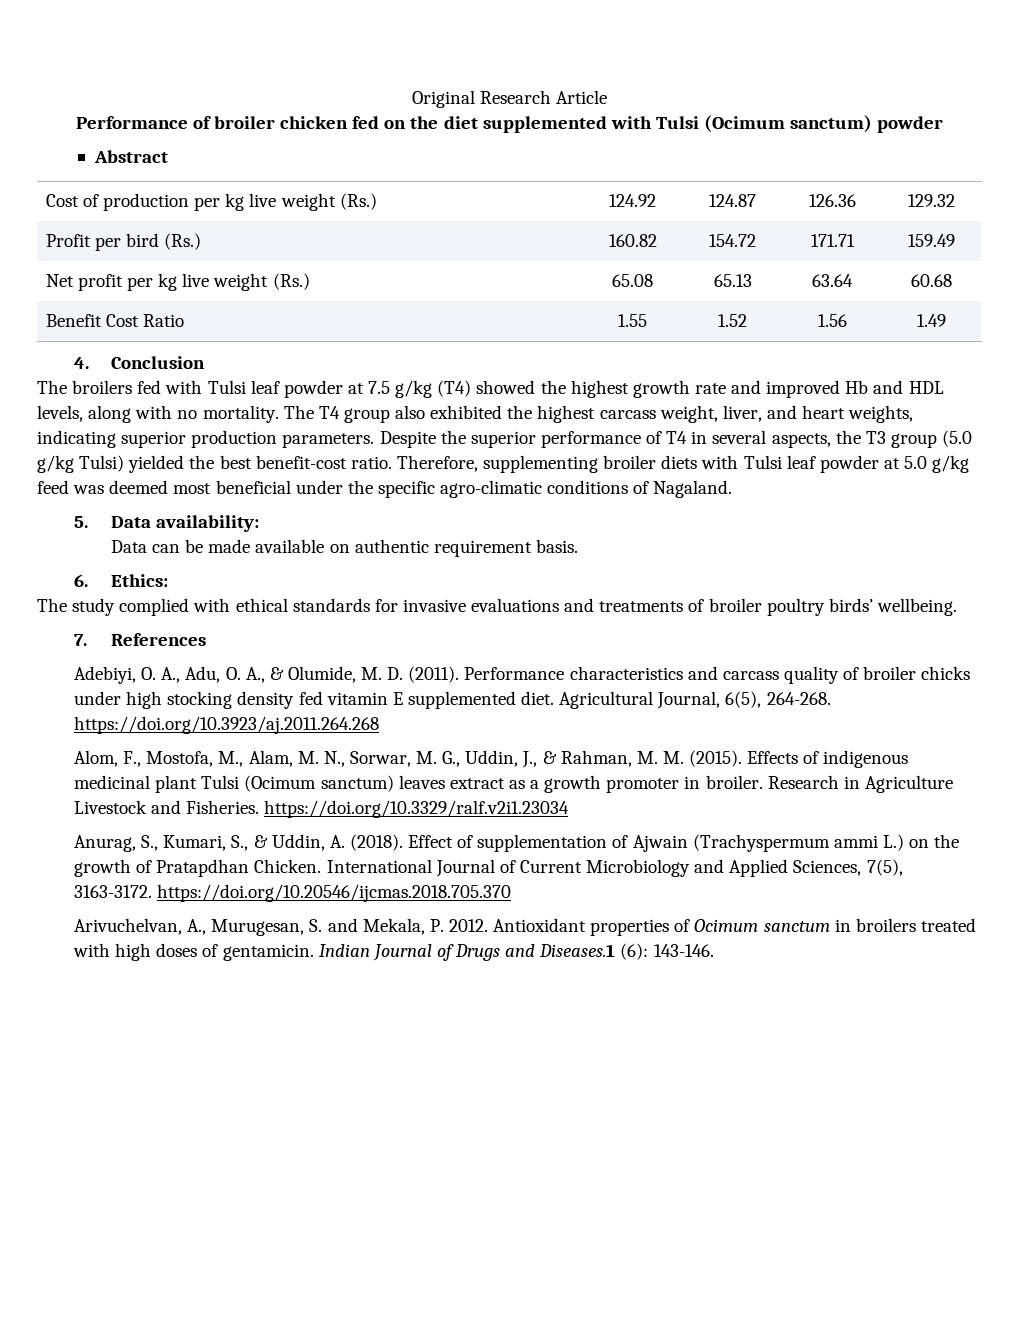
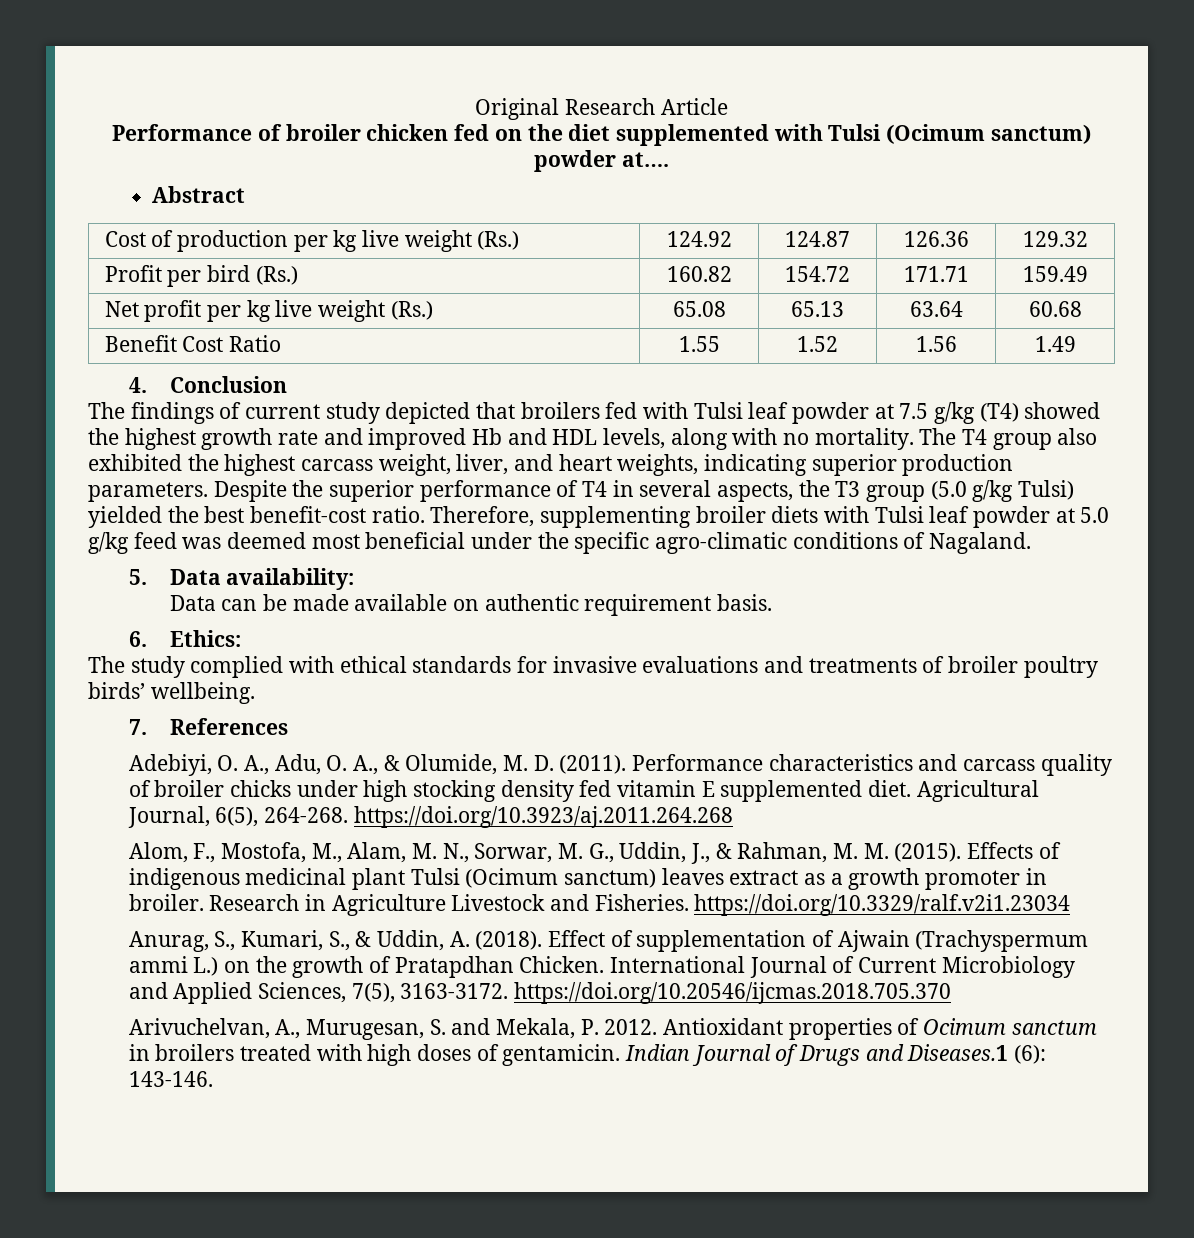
(944, 124) none -> [621,152,669,167] at….
(67, 387) none -> [130,402,516,424] findings of current study depicted that

